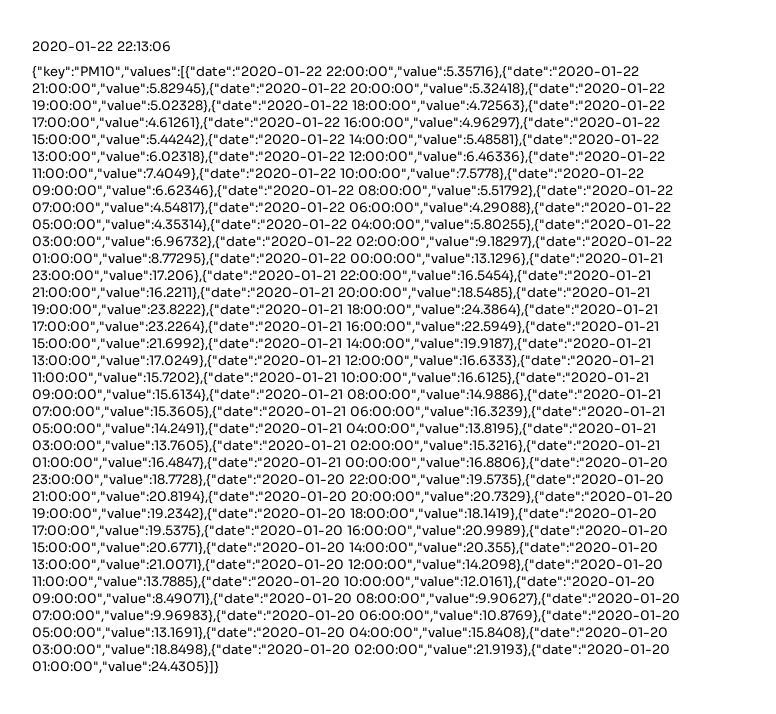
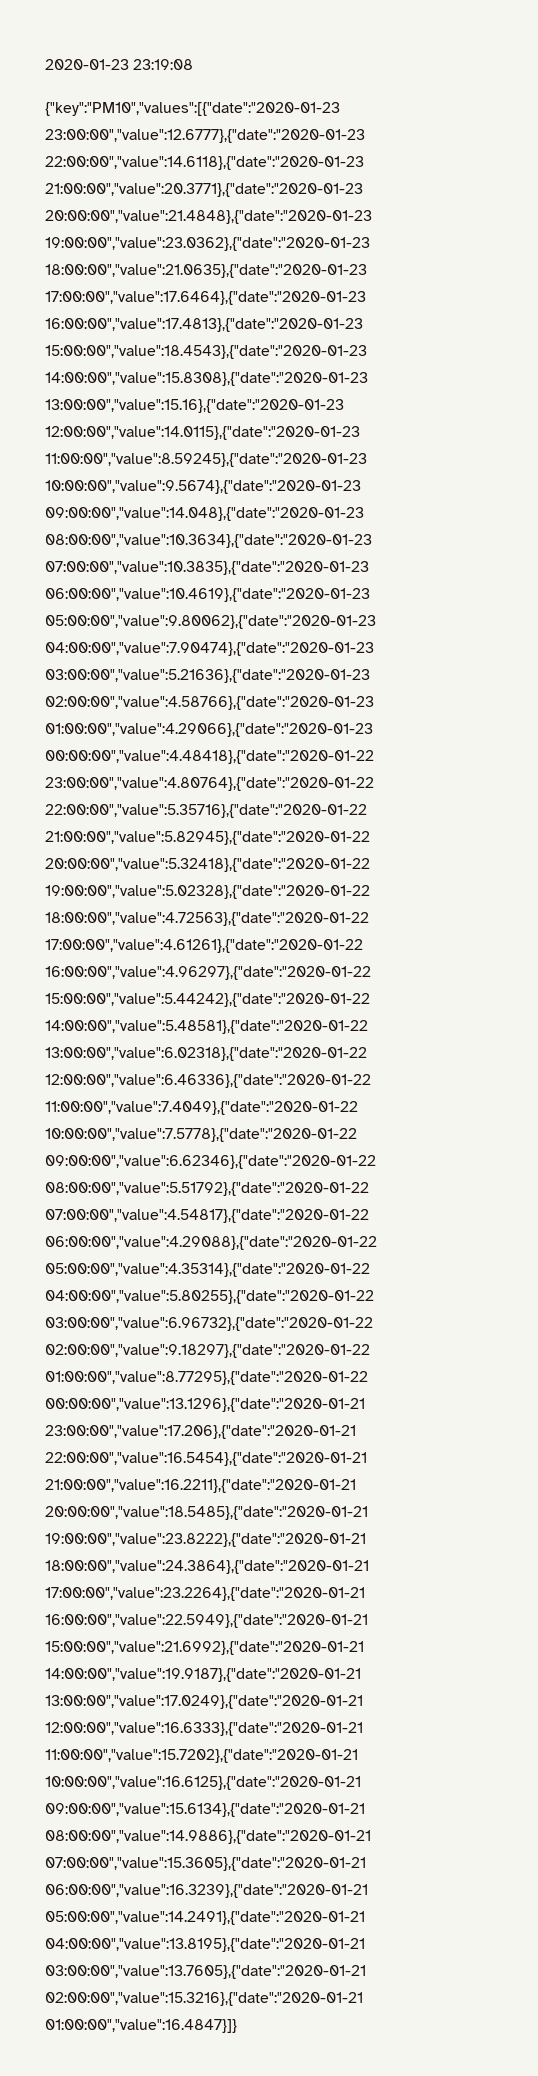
[32,41,171,52] [32,65,322,79] 2020-01-22 22:13:06 // {"key":"PM10","values":[{"date":"2020-01-22 -> [45,59,194,70] [45,102,340,116] [45,129,365,143] [45,156,364,170] [45,183,363,197] [45,210,372,224] [45,237,370,251] [45,264,367,278] [45,291,366,305] [45,318,363,332] [45,345,367,359] [45,372,368,386] [45,399,344,413] [45,426,360,440] [45,453,367,467] [45,480,361,494] [45,507,364,521] [45,534,372,548] [45,561,369,575] [45,588,370,602] [45,615,376,629] [45,642,374,656] [45,669,370,683] [45,696,374,710] [45,723,373,737] [45,750,374,764] [45,777,374,791] 2020-01-23 23:19:08 // {"key":"PM10","values":[{"date":"2020-01-23 23:00:00","value":12.6777},{"date":"2020-01-23 22:00:00","value":14.6118},{"date":"2020-01-23 21:00:00","value":20.3771},{"date":"2020-01-23 20:00:00","value":21.4848},{"date":"2020-01-23 19:00:00","value":23.0362},{"date":"2020-01-23 18:00:00","value":21.0635},{"date":"2020-01-23 17:00:00","value":17.6464},{"date":"2020-01-23 16:00:00","value":17.4813},{"date":"2020-01-23 15:00:00","value":18.4543},{"date":"2020-01-23 14:00:00","value":15.8308},{"date":"2020-01-23 13:00:00","value":15.16},{"date":"2020-01-23 12:00:00","value":14.0115},{"date":"2020-01-23 11:00:00","value":8.59245},{"date":"2020-01-23 10:00:00","value":9.5674},{"date":"2020-01-23 09:00:00","value":14.048},{"date":"2020-01-23 08:00:00","value":10.3634},{"date":"2020-01-23 07:00:00","value":10.3835},{"date":"2020-01-23 06:00:00","value":10.4619},{"date":"2020-01-23 05:00:00","value":9.80062},{"date":"2020-01-23 04:00:00","value":7.90474},{"date":"2020-01-23 03:00:00","value":5.21636},{"date":"2020-01-23 02:00:00","value":4.58766},{"date":"2020-01-23 01:00:00","value":4.29066},{"date":"2020-01-23 00:00:00","value":4.48418},{"date":"2020-01-22 23:00:00","value":4.80764},{"date":"2020-01-22
[32,456,668,470] [32,473,664,487] [32,490,673,504] [32,507,657,521] [32,524,668,538] [32,541,658,555] [32,558,663,572] [32,575,655,589] [32,592,680,606] [32,609,680,623] [32,626,668,640] [32,643,670,657] [32,660,219,674] 01:00:00","value":16.4847},{"date":"2020-01-21 00:00:00","value":16.8806},{"date":"2020-01-20 23:00:00","value":18.7728},{"date":"2020-01-20 22:00:00","value":19.5735},{"date":"2020-01-20 21:00:00","value":20.8194},{"date":"2020-01-20 20:00:00","value":20.7329},{"date":"2020-01-20 19:00:00","value":19.2342},{"date":"2020-01-20 18:00:00","value":18.1419},{"date":"2020-01-20 17:00:00","value":19.5375},{"date":"2020-01-20 16:00:00","value":20.9989},{"date":"2020-01-20 15:00:00","value":20.6771},{"date":"2020-01-20 14:00:00","value":20.355},{"date":"2020-01-20 13:00:00","value":21.0071},{"date":"2020-01-20 12:00:00","value":14.2098},{"date":"2020-01-20 11:00:00","value":13.7885},{"date":"2020-01-20 10:00:00","value":12.0161},{"date":"2020-01-20 09:00:00","value":8.49071},{"date":"2020-01-20 08:00:00","value":9.90627},{"date":"2020-01-20 07:00:00","value":9.96983},{"date":"2020-01-20 06:00:00","value":10.8769},{"date":"2020-01-20 05:00:00","value":13.1691},{"date":"2020-01-20 04:00:00","value":15.8408},{"date":"2020-01-20 03:00:00","value":18.8498},{"date":"2020-01-20 02:00:00","value":21.9193},{"date":"2020-01-20 01:00:00","value":24.4305}]} -> [45,2019,237,2033] 01:00:00","value":16.4847}]}

